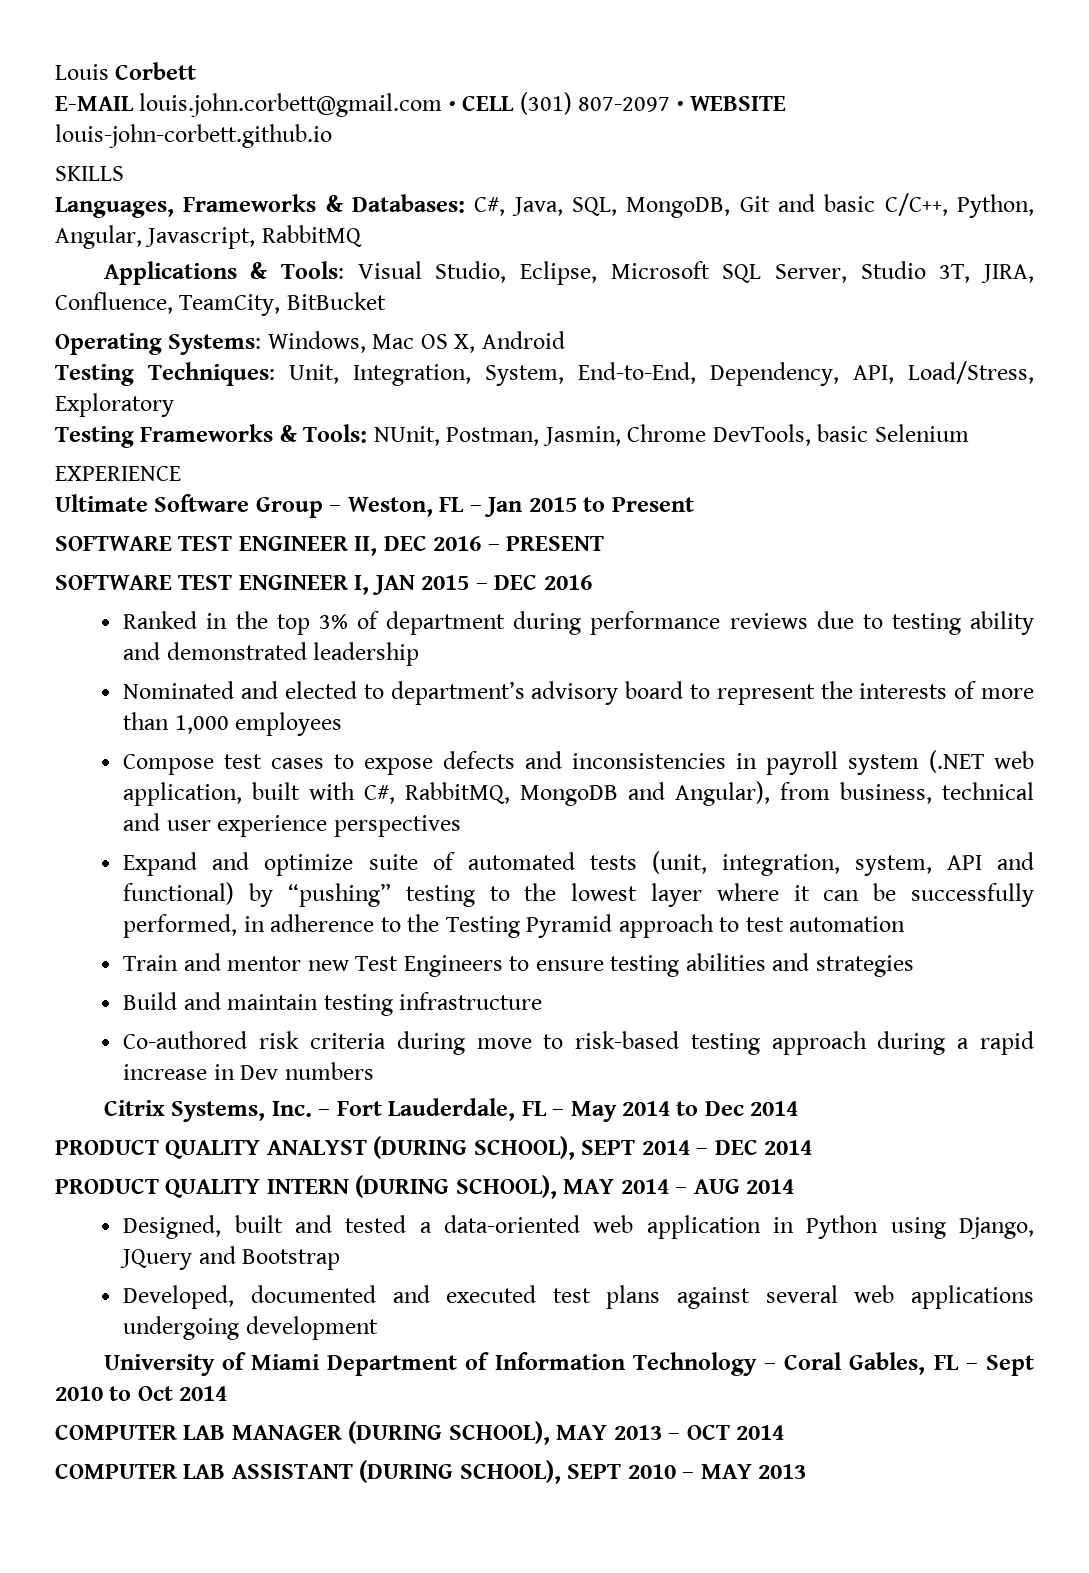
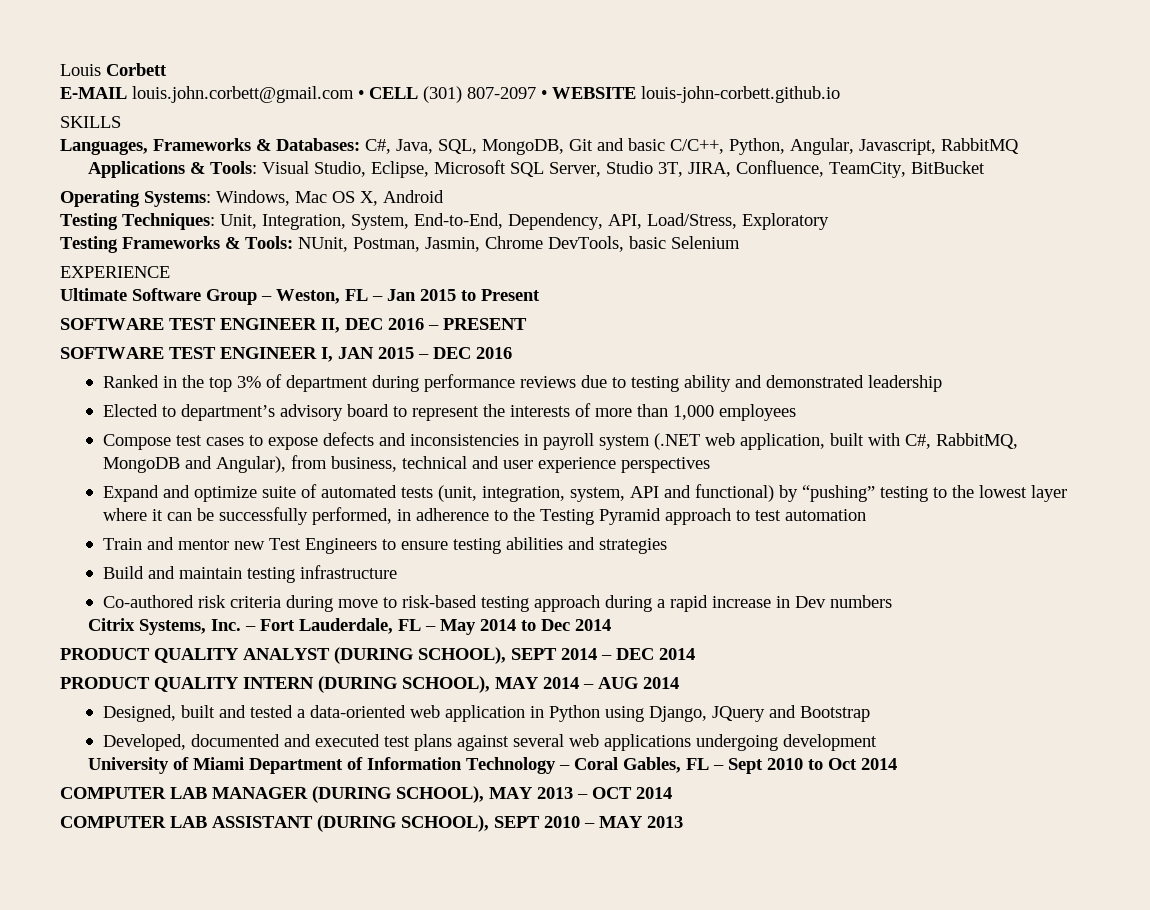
[123,681,357,699] Nominated and elected -> [102,404,158,417] Elected

